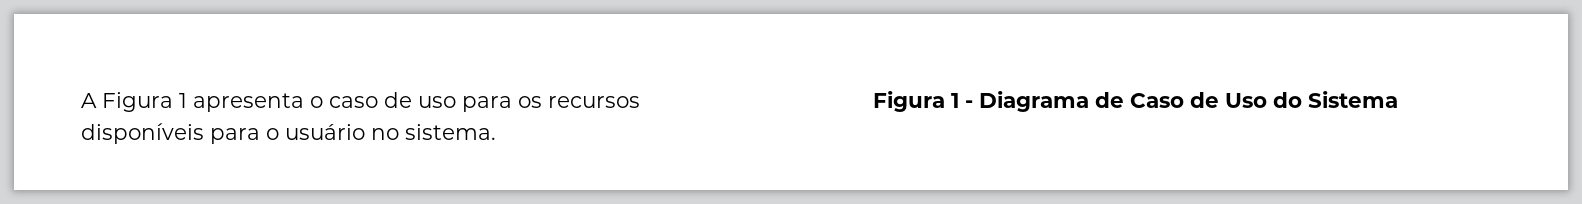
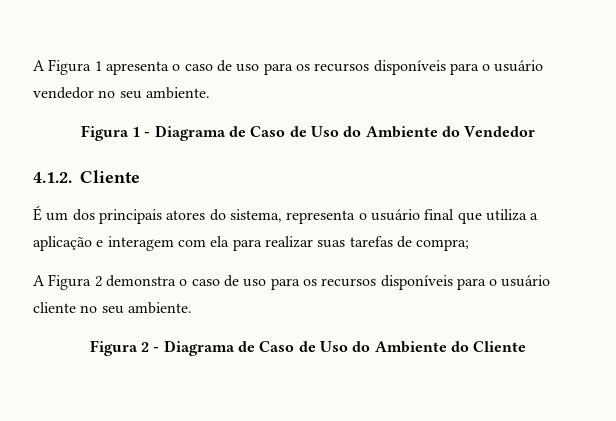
[371,124,496,140] no sistema. -> [33,87,210,99] vendedor no seu ambiente.
[1308,91,1398,108] Sistema -> [365,126,536,138] [33,170,140,183] [33,206,539,224] [33,236,470,251] [33,274,551,290] [33,302,192,314] [89,340,527,356] Ambiente do Vendedor // 4.1.2. Cliente // É um dos principais atores do sistema, representa o usuário final que utiliza a aplicação e interagem com ela para realizar suas tarefas de compra; // A Figura 2 demonstra o caso de uso para os recursos disponíveis para o usuário cliente no seu ambiente. // Figura 2 - Diagrama de Caso de Uso do Ambiente do Cliente

